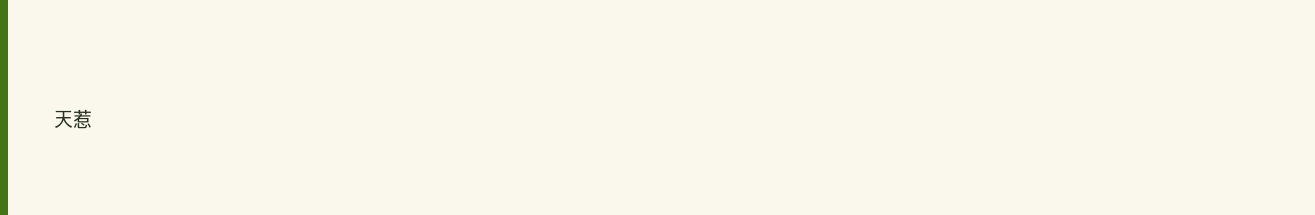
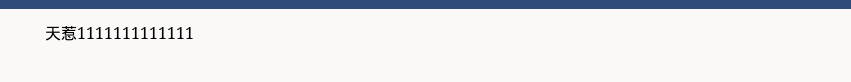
(92, 119) none -> [77,27,194,39] 1111111111111

